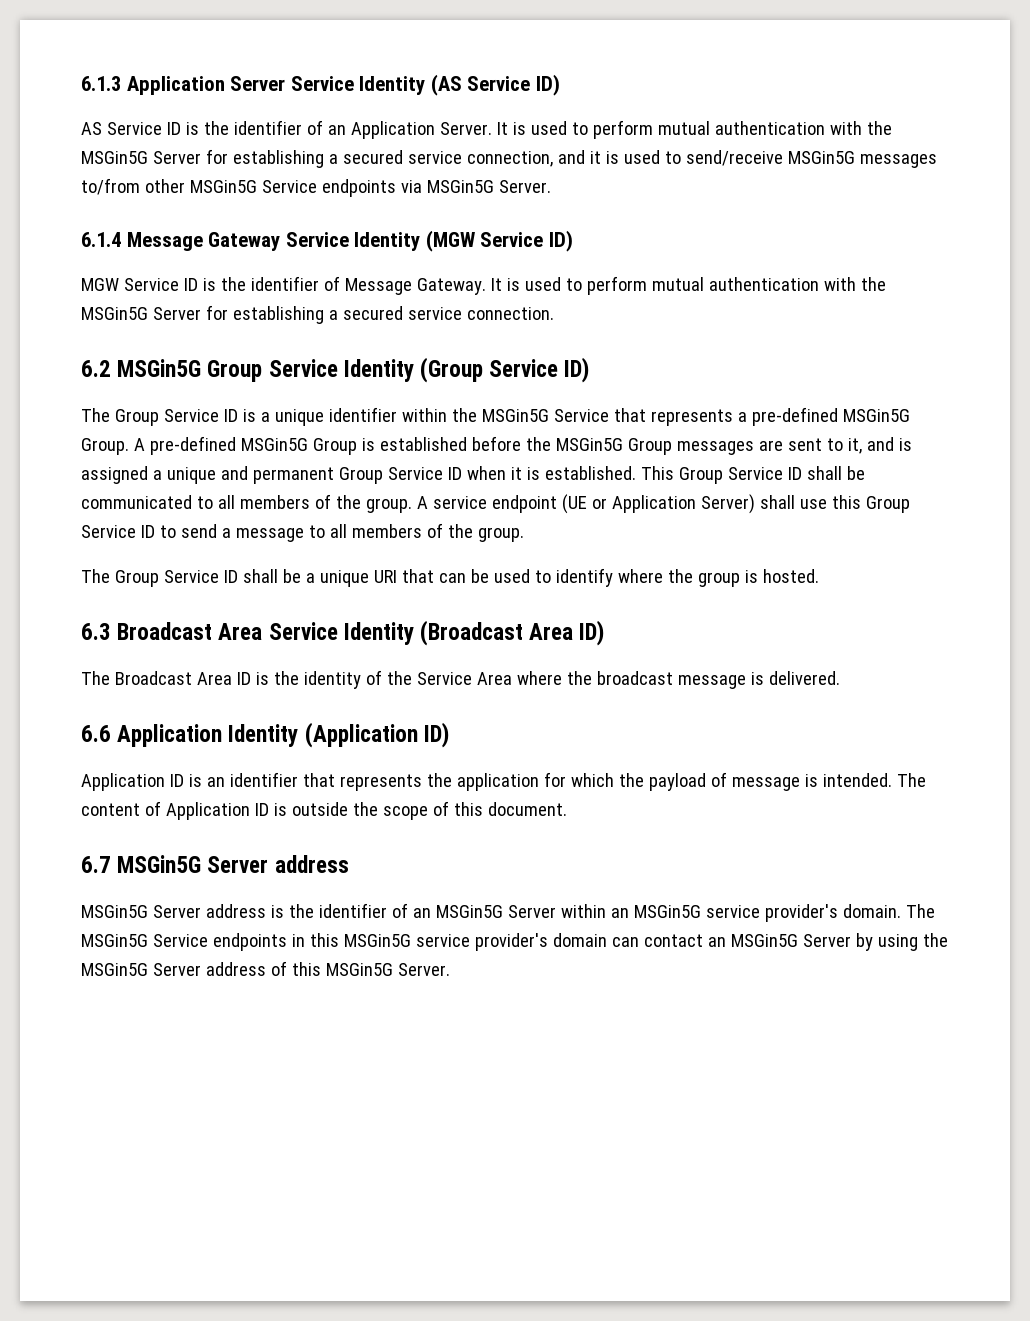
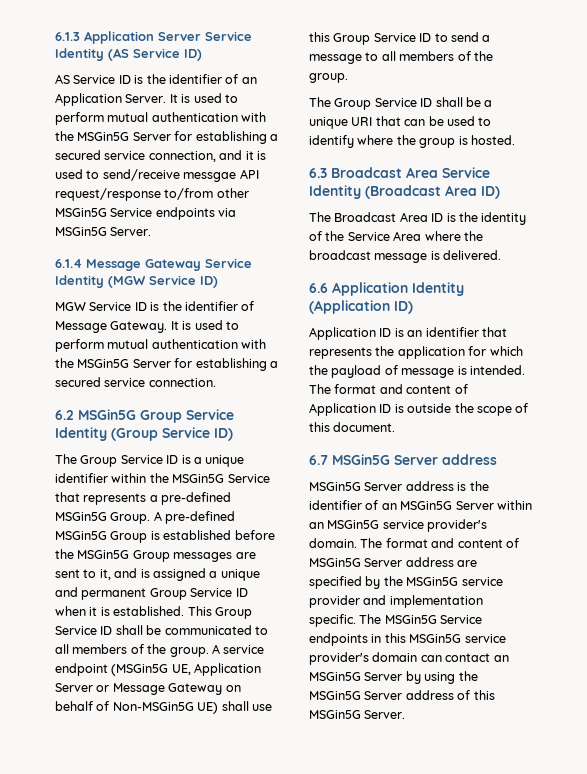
[787,151,937,168] MSGin5G messages -> [183,169,259,182] [55,188,161,201] messgae API request/response
[561,494,755,514] (UE or Application Server) -> [111,663,262,676] [55,683,241,695] [55,701,219,714] (MSGin5G UE, Application Server or Message Gateway on behalf of Non-MSGin5G UE)
(926, 780) none -> [334,384,403,394] format and
(935, 911) none -> [385,538,519,548] [309,557,478,567] [309,576,503,589] [309,595,483,608] [309,614,382,627] format and content of MSGin5G Server address are specified by the MSGin5G service provider and implementation specific. The

